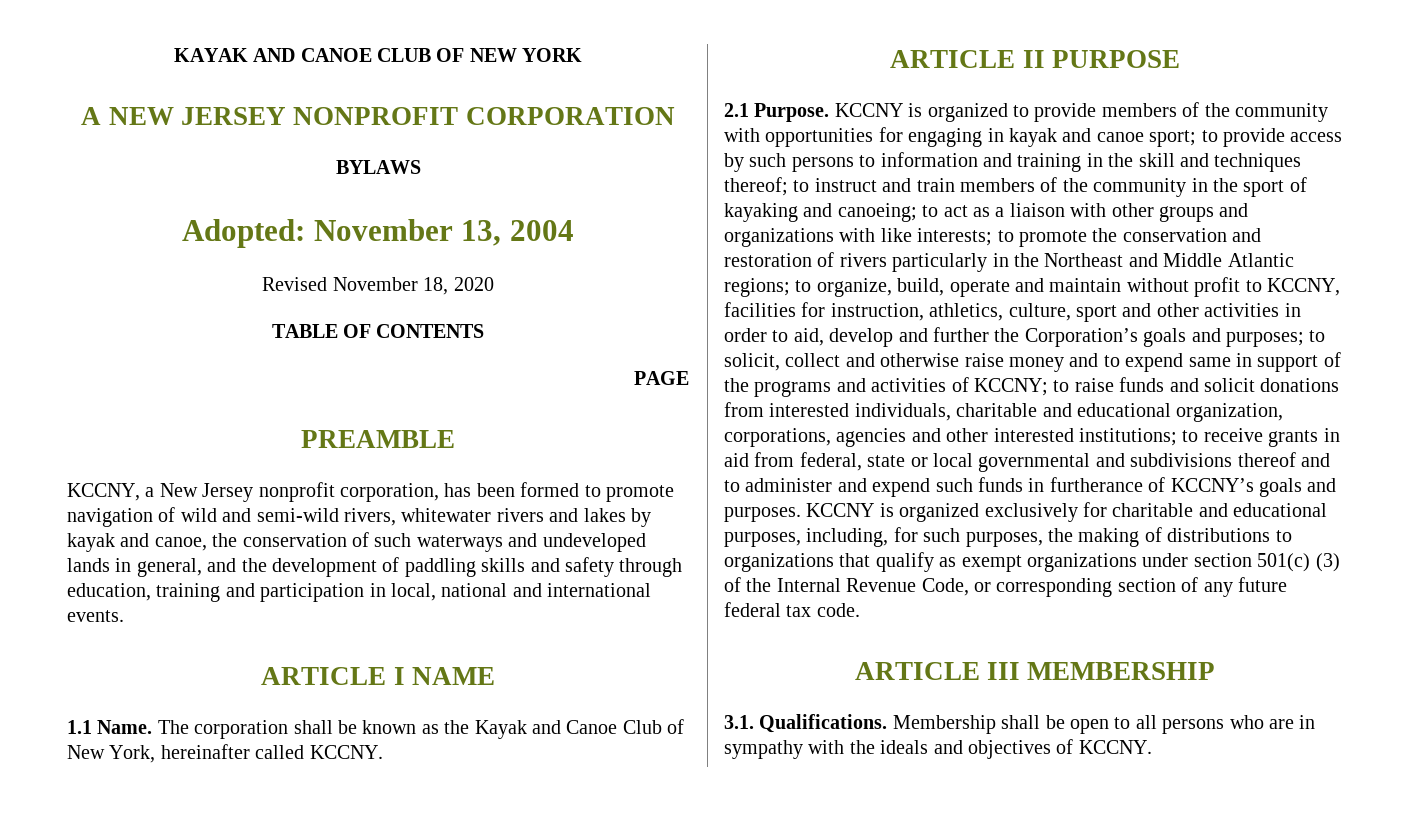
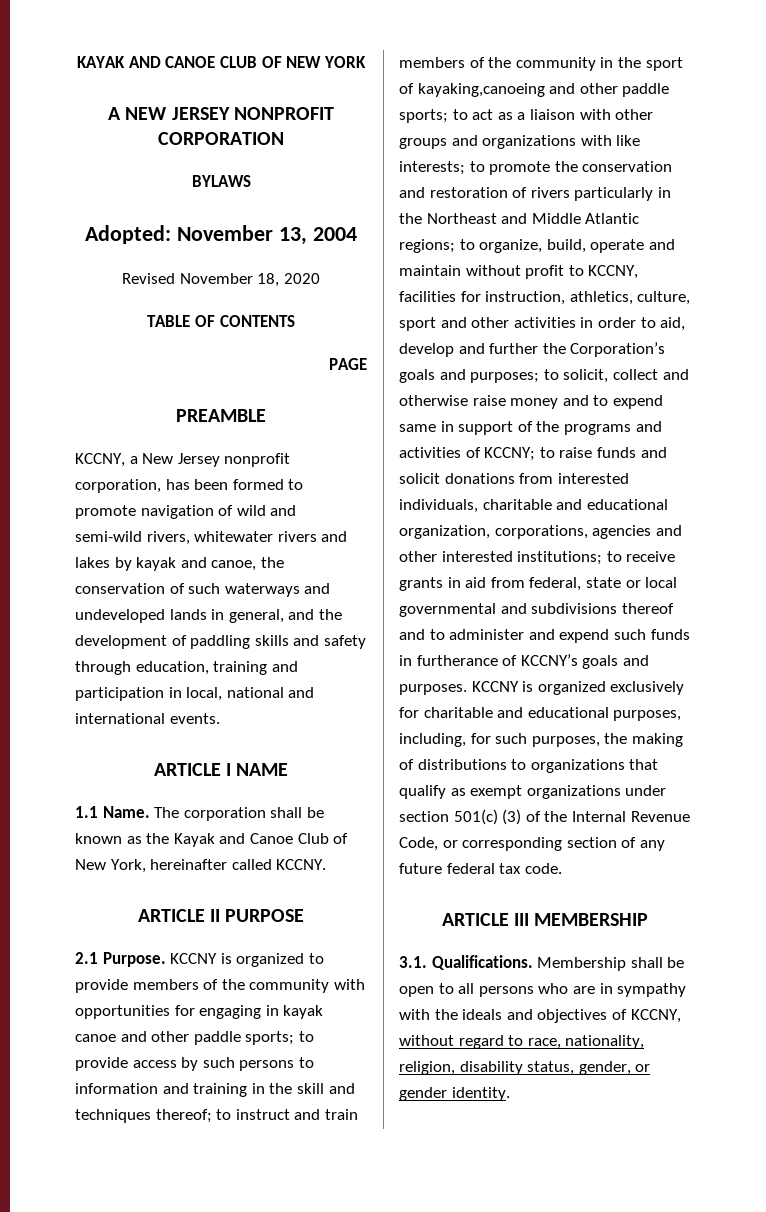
[1062,128,1197,147] and canoe sport; -> [75,1031,295,1045] canoe and other paddle sports;
[724,203,917,222] kayaking and canoeing; -> [417,83,670,97] [399,109,448,123] kayaking,canoeing and other paddle sports;
[1078,740,1152,754] KCCNY. -> [630,1009,681,1023] [399,1035,645,1049] [399,1061,651,1075] [399,1087,510,1101] KCCNY, without regard to race, nationality, religion, disability status, gender, or gender identity.

